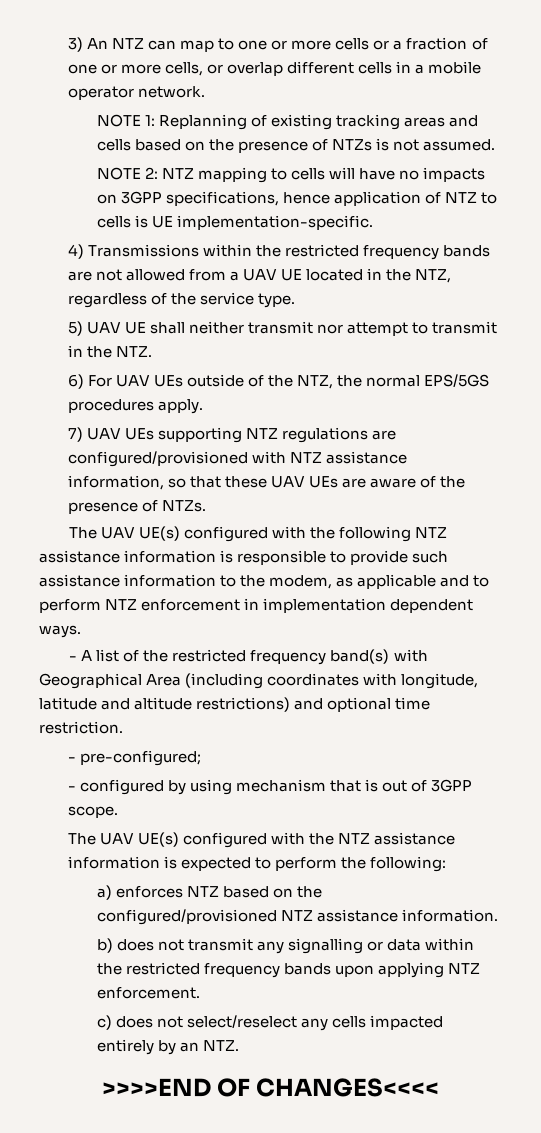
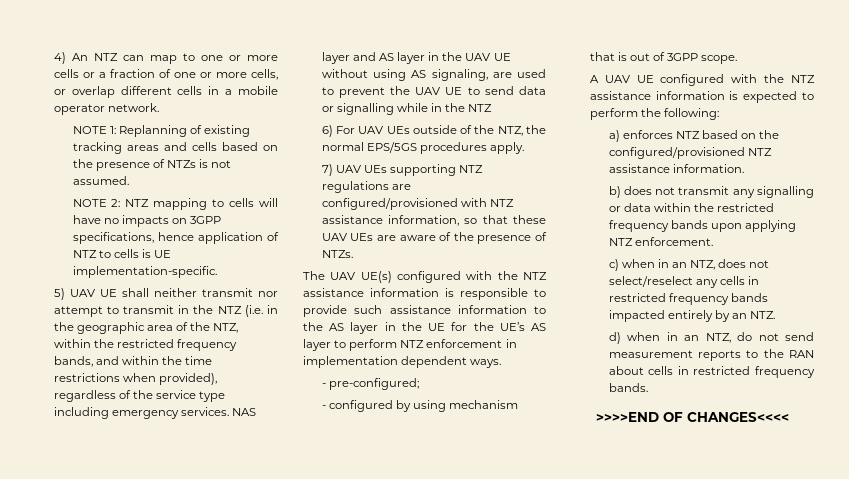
[67,37,83,52] 3) -> [53,52,66,64] 4)
[67,244,491,260] [67,268,452,283] [67,292,296,308] // 4) Transmissions within the restricted frequency bands are not allowed from a UAV UE located in the NTZ, regardless of the service type. -> (217, 272) none
[115,346,152,357] NTZ. -> [217,305,279,317] [53,322,239,334] [53,339,238,351] [53,356,213,367] [53,373,217,385] [53,390,226,402] [53,407,257,419] [321,52,511,64] [321,69,546,81] [321,86,546,98] [321,103,493,115] NTZ (i.e. in the geographic area of the NTZ, within the restricted frequency bands, and within the time restrictions when provided), regardless of the service type including emergency services. NAS layer and AS layer in the UAV UE without using AS signaling, are used to prevent the UAV UE to send data or signalling while in the NTZ
[339,526,412,542] following -> (518, 275) none
[269,574,470,589] modem, as applicable and -> [329,322,546,334] [303,339,331,351] AS layer in the UE for the UE’s AS layer
[69,649,428,665] [39,673,479,689] [39,697,431,712] [39,721,123,734] // - A list of the restricted frequency band(s) with Geographical Area (including coordinates with longitude, latitude and altitude restrictions) and optional time restriction. -> (502, 363) none
[67,832,179,847] The UAV UE(s) -> [589,75,654,83] A UAV UE
(112, 1022) none -> [621,259,715,270] when in an NTZ,
(366, 1022) none -> [747,276,759,285] [608,293,768,305] in restricted frequency bands
(239, 1045) none -> [608,332,814,344] [608,349,814,361] [608,366,815,378] [608,383,648,392] // d) when in an NTZ, do not send measurement reports to the RAN about cells in restricted frequency bands.

